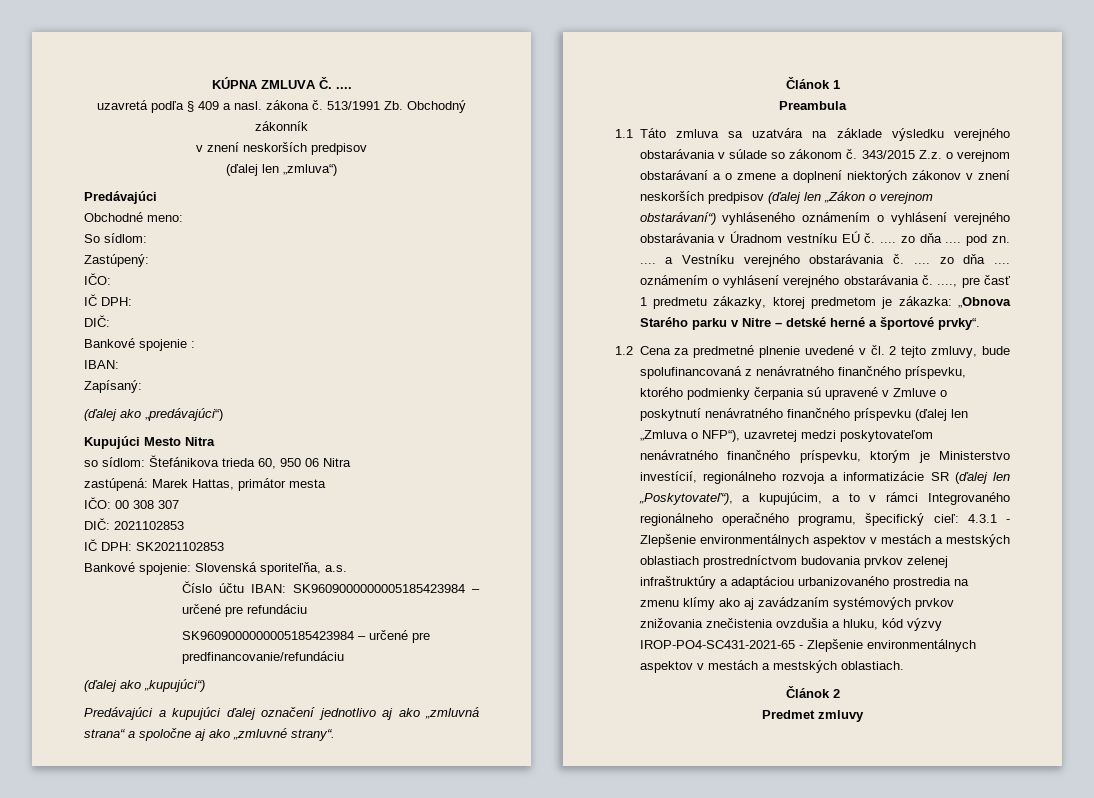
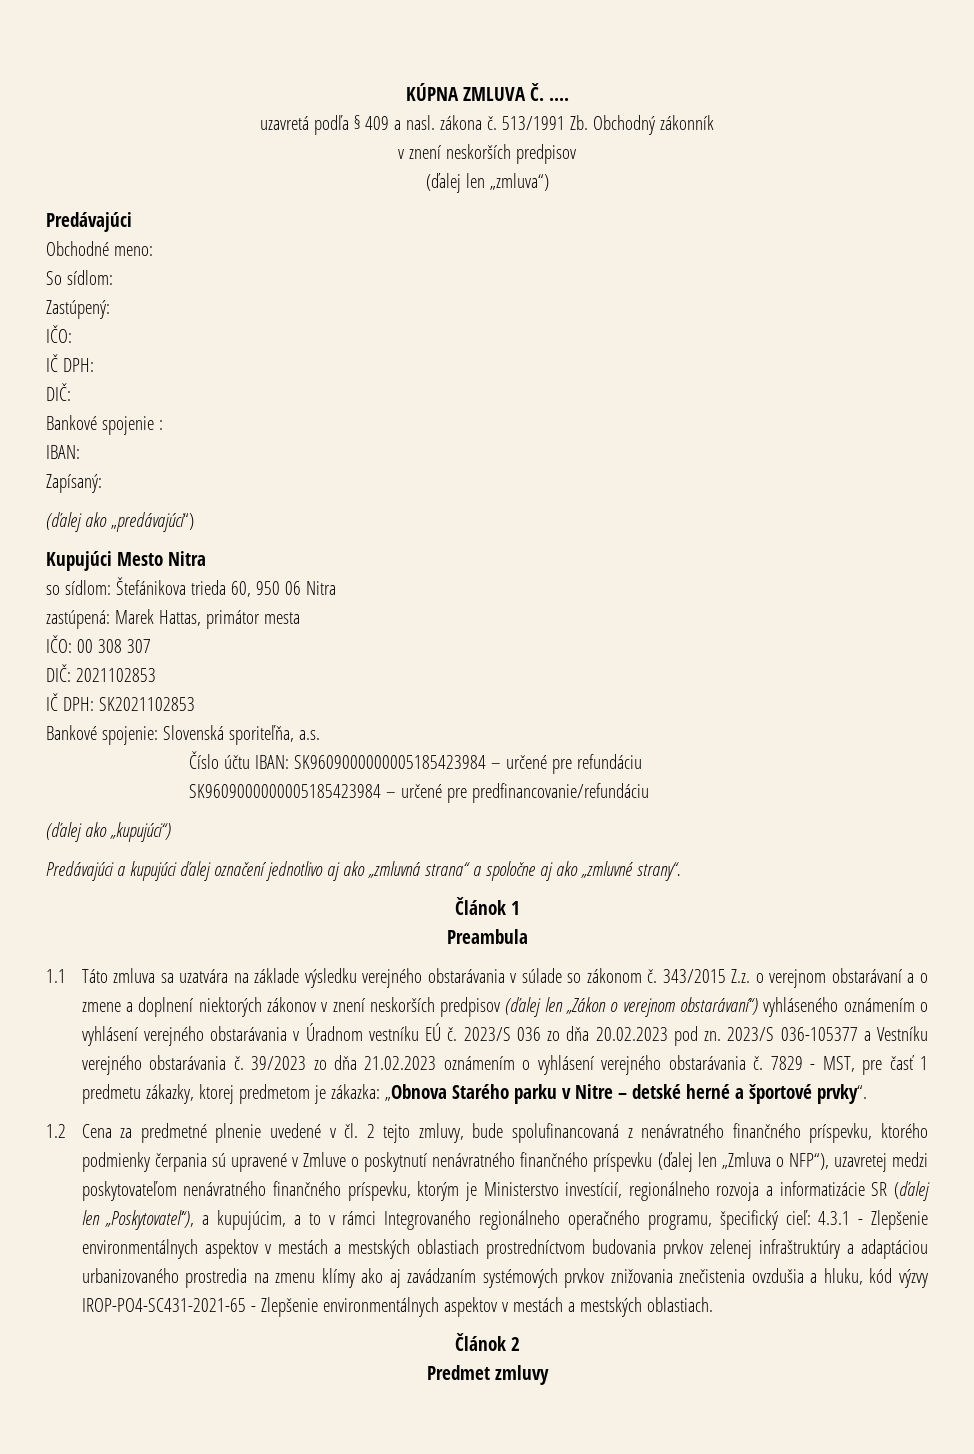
[880,233,962,243] .... zo dňa .... -> [463,1026,668,1041] 2023/S 036 zo dňa 20.02.2023
[639,263,656,264] .... -> [727,1027,858,1041] 2023/S 036-105377
[913,254,1010,264] .... zo dňa .... -> [251,1055,437,1070] 39/2023 zo dňa 21.02.2023
[937,284,958,287] ...., -> [770,1056,855,1072] 7829 - MST,

